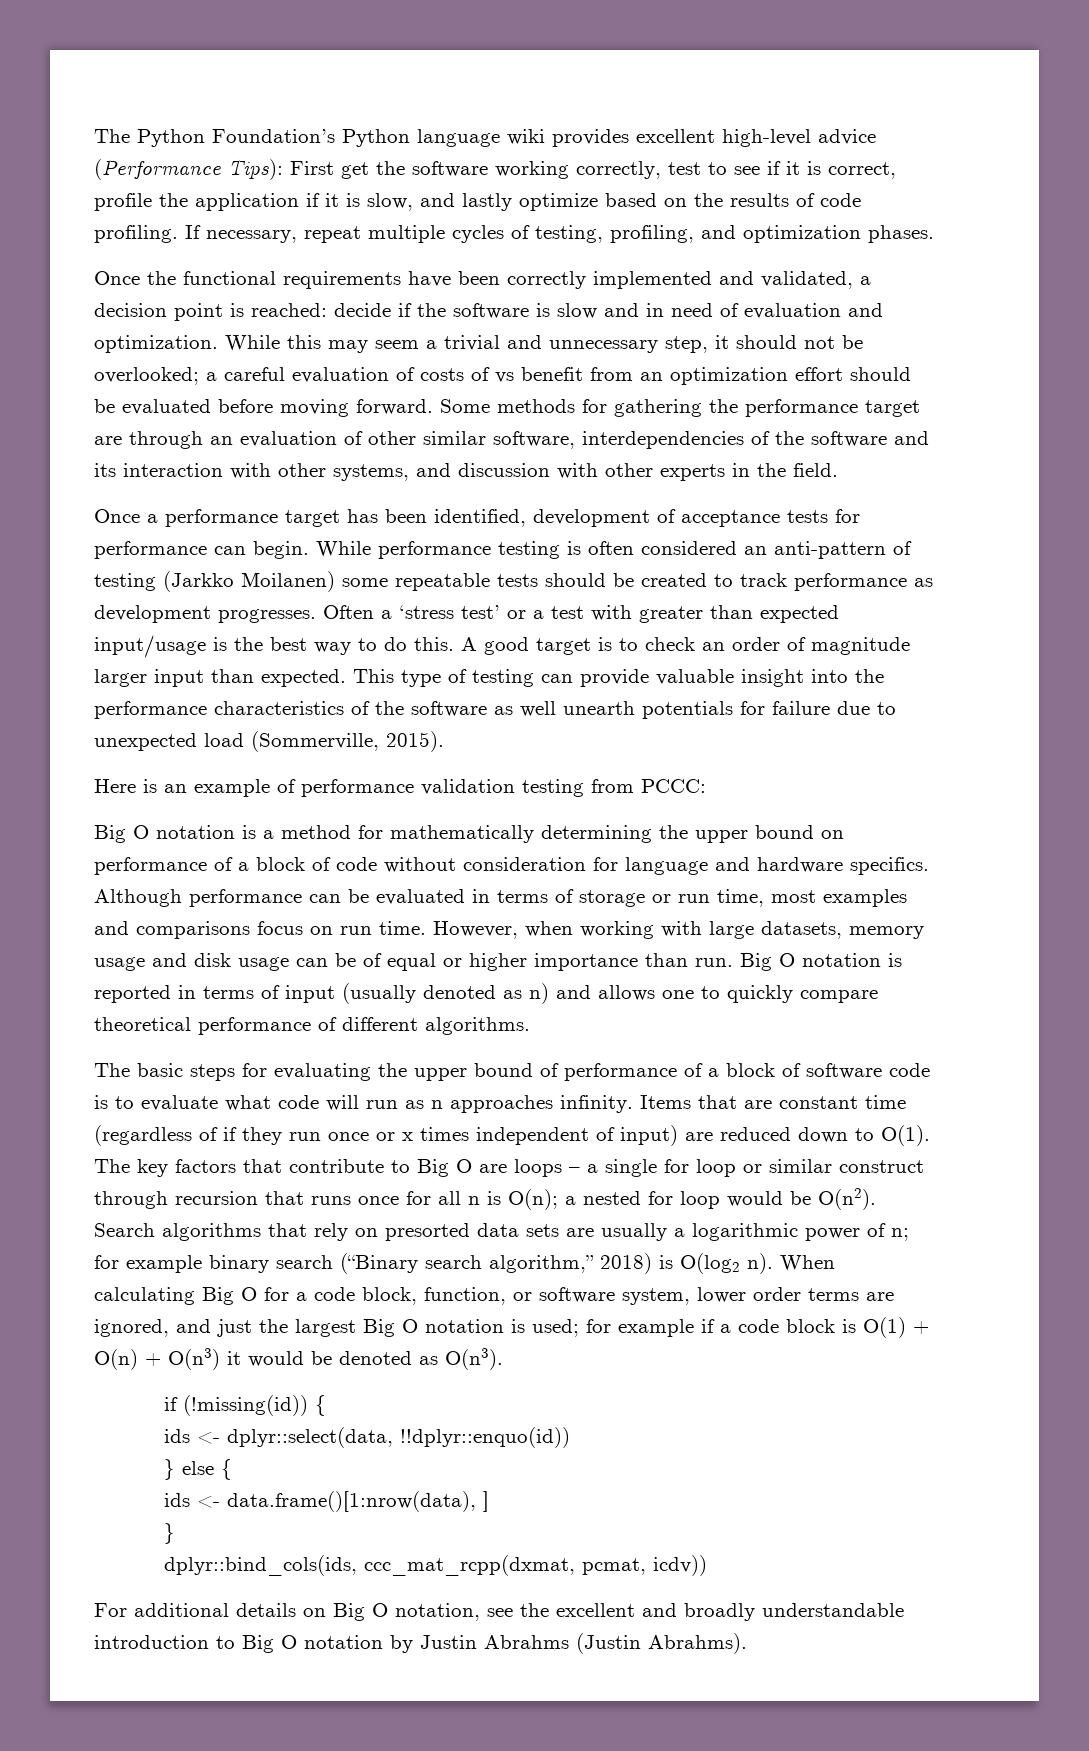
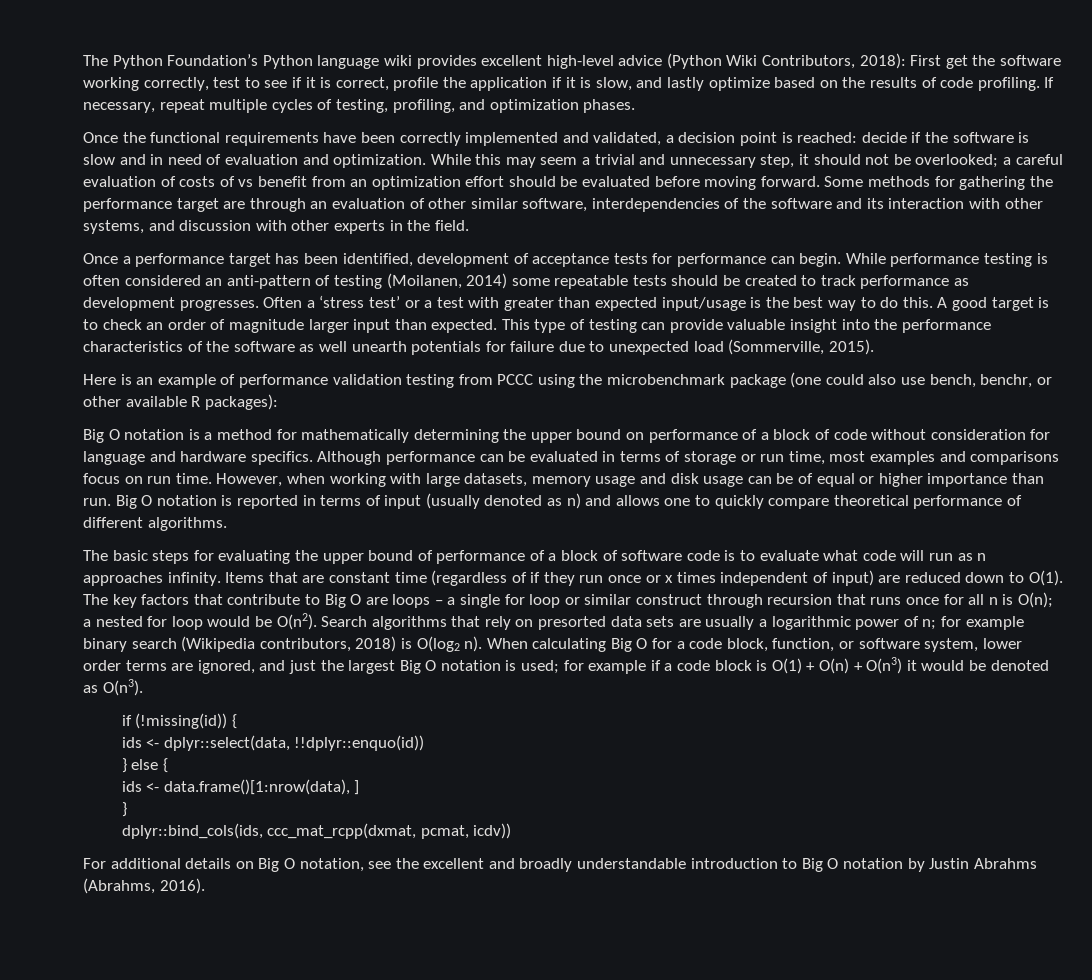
[94,159,283,180] (Performance Tips): -> [666,53,906,69] (Python Wiki Contributors, 2018):
[163,571,335,592] (Jarkko Moilanen) -> [386,273,508,289] (Moilanen, 2014)
[641,779,706,793] PCCC: -> [497,372,1052,388] [83,394,278,410] PCCC using the microbenchmark package (one could also use bench, benchr, or other available R packages):
[340,1253,594,1274] (“Binary search algorithm,” -> [181,636,351,652] (Wikipedia contributors,
[576,1633,747,1654] (Justin Abrahms). -> [83,878,205,894] (Abrahms, 2016).

